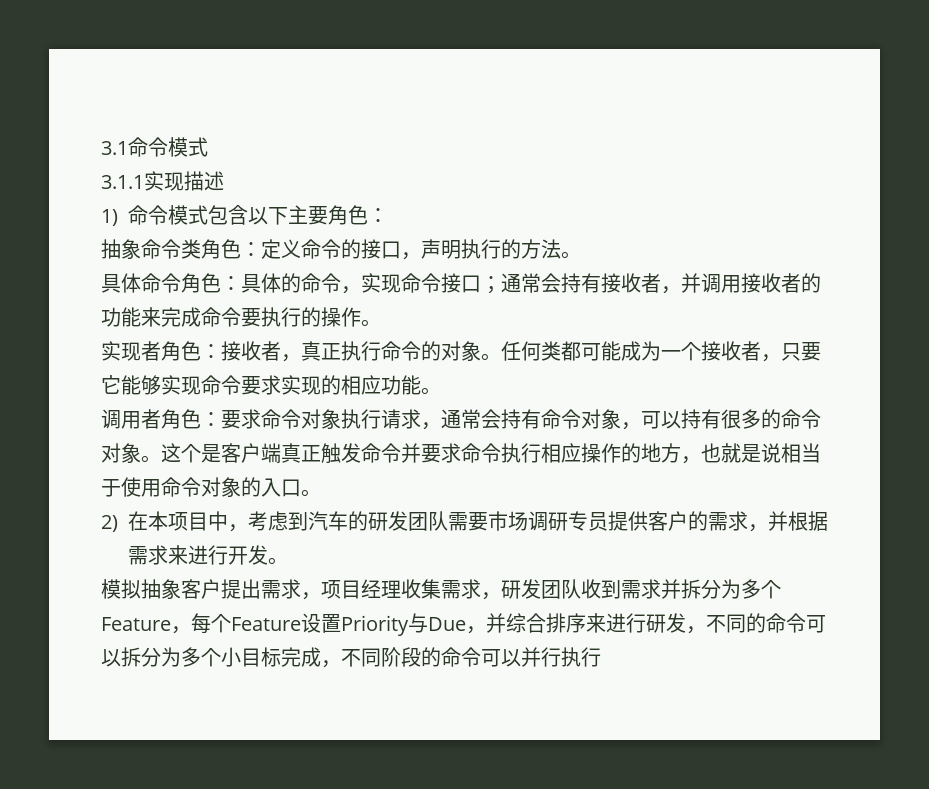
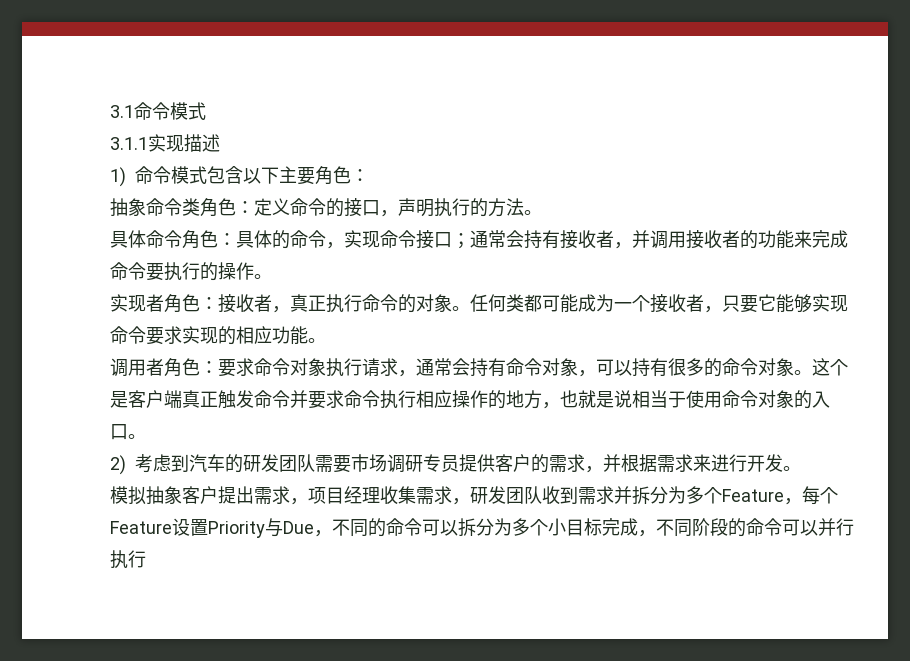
[128,511,248,532] 在本项目中， -> (126, 465) none
[486,613,706,634] 并综合排序来进行研发， -> (332, 533) none

